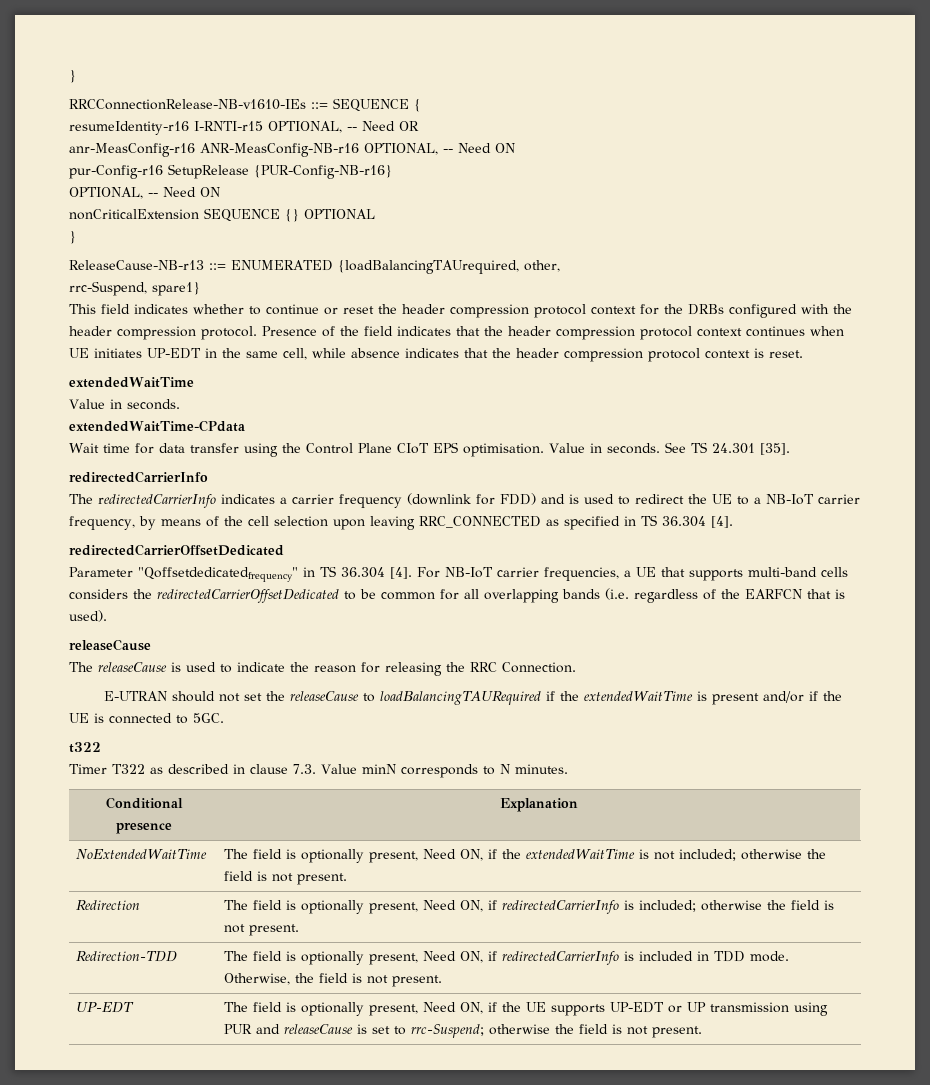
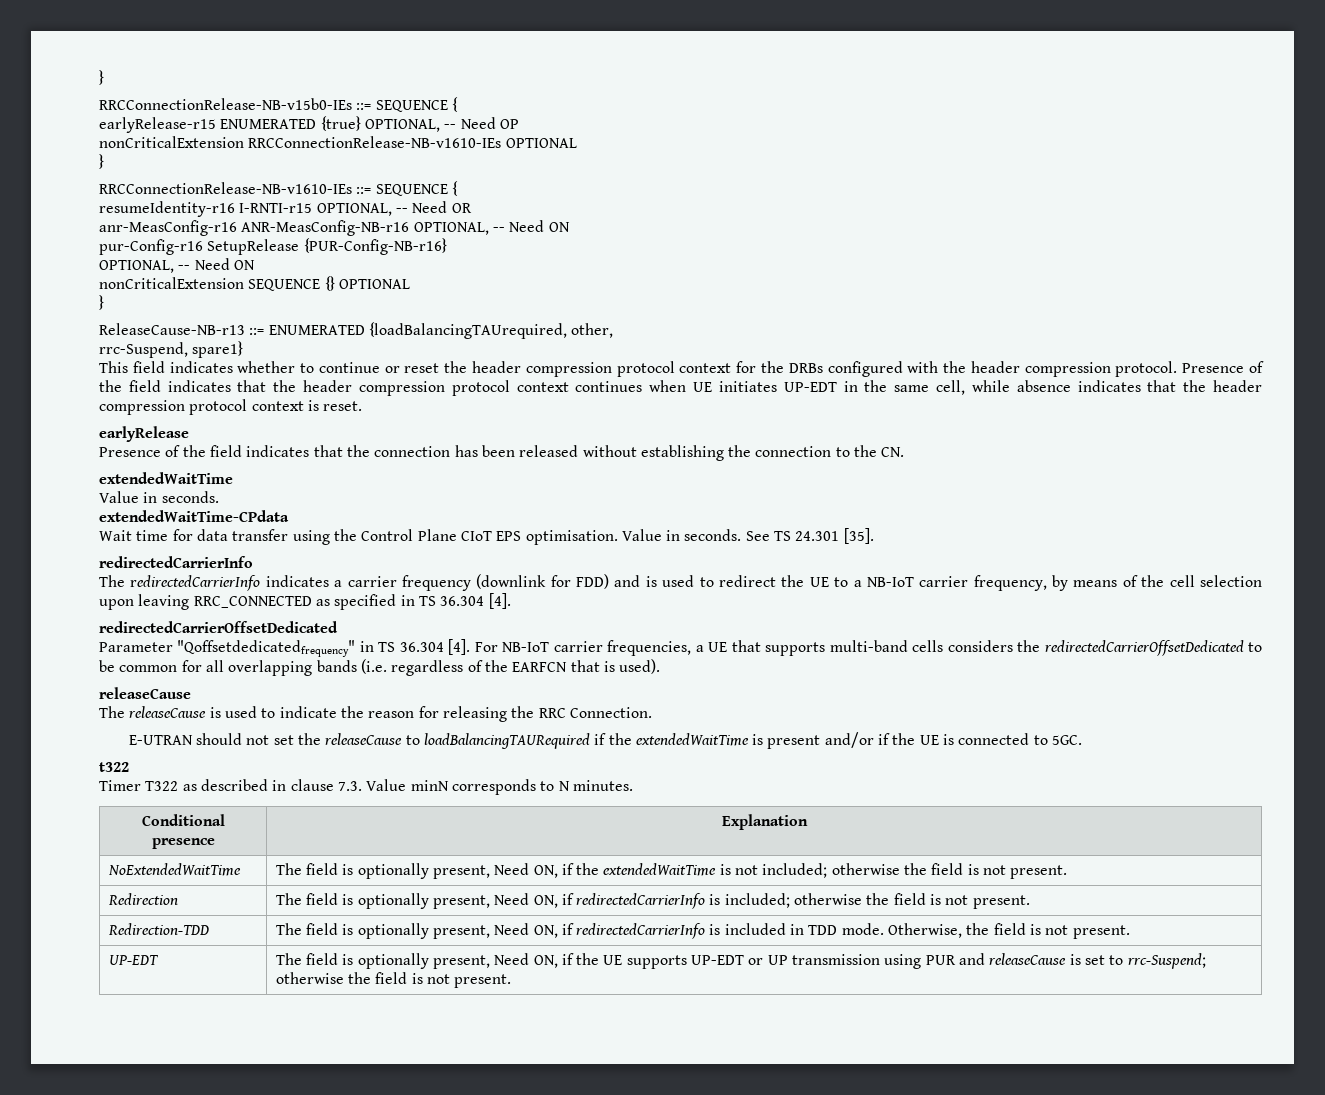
[69,70,76,83] } -> [99,70,104,85] [99,97,458,112] [99,116,519,133] [99,136,577,148] [99,154,104,169] } // RRCConnectionRelease-NB-v15b0-IEs ::= SEQUENCE { // earlyRelease-r15 ENUMERATED {true} OPTIONAL, -- Need OP // nonCriticalExtension RRCConnectionRelease-NB-v1610-IEs OPTIONAL // }
(803, 354) none -> [99,426,189,442] [99,445,905,461] // earlyRelease // Presence of the field indicates that the connection has been released without establishing the connection to the CN.

